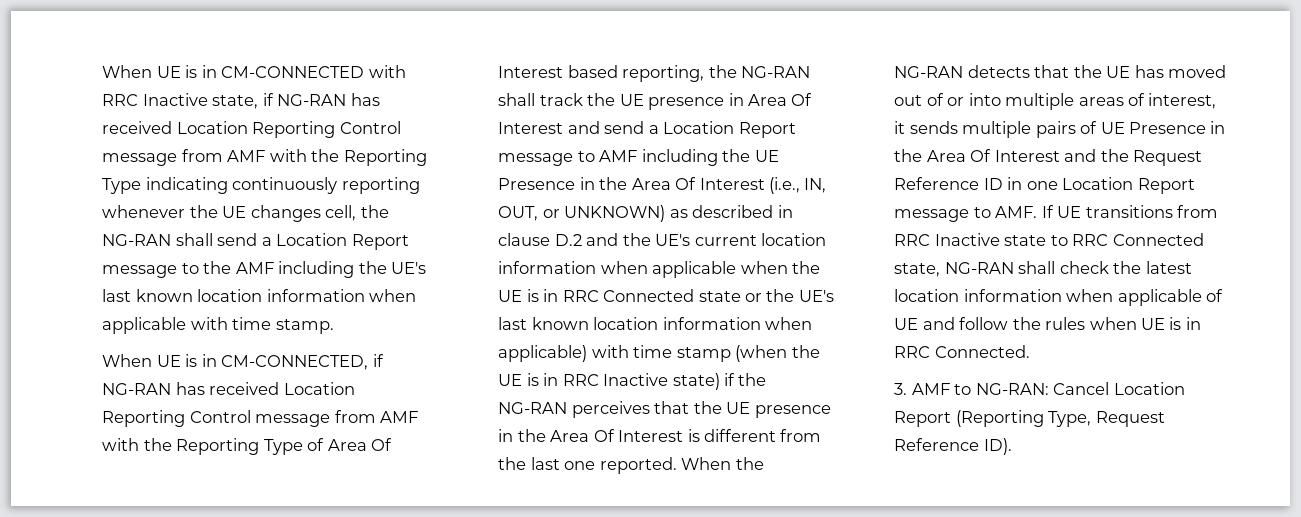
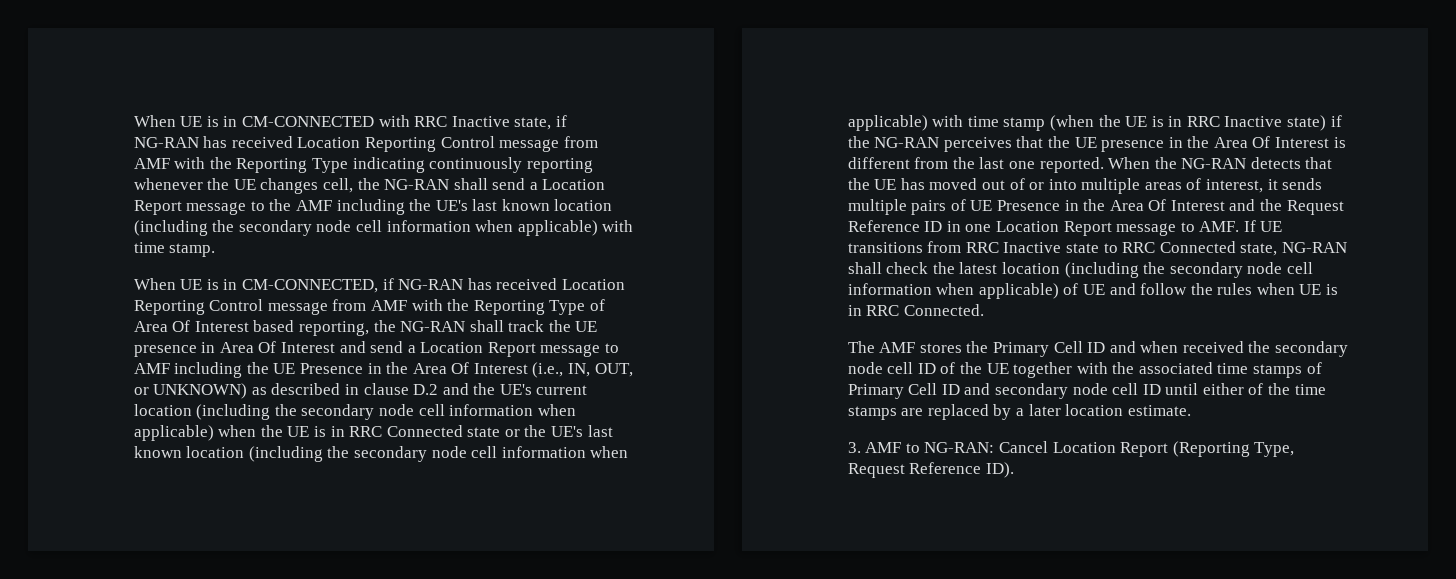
[266,289,417,302] [102,317,187,334] information when applicable -> [133,220,598,236] (including the secondary node cell information when applicable)
[498,261,737,278] information when applicable -> [196,404,576,420] [133,425,214,441] (including the secondary node cell information when applicable)
(659, 323) none -> [248,446,498,462] (including the secondary node cell
[963,289,1202,306] information when applicable -> [1064,262,1313,278] [847,283,1059,299] (including the secondary node cell information when applicable)
(1030, 351) none -> [847,341,1349,357] [847,362,1322,378] [847,383,1326,399] [847,404,1191,420] // The AMF stores the Primary Cell ID and when received the secondary node cell ID of the UE together with the associated time stamps of Primary Cell ID and secondary node cell ID until either of the time stamps are replaced by a later location estimate.

